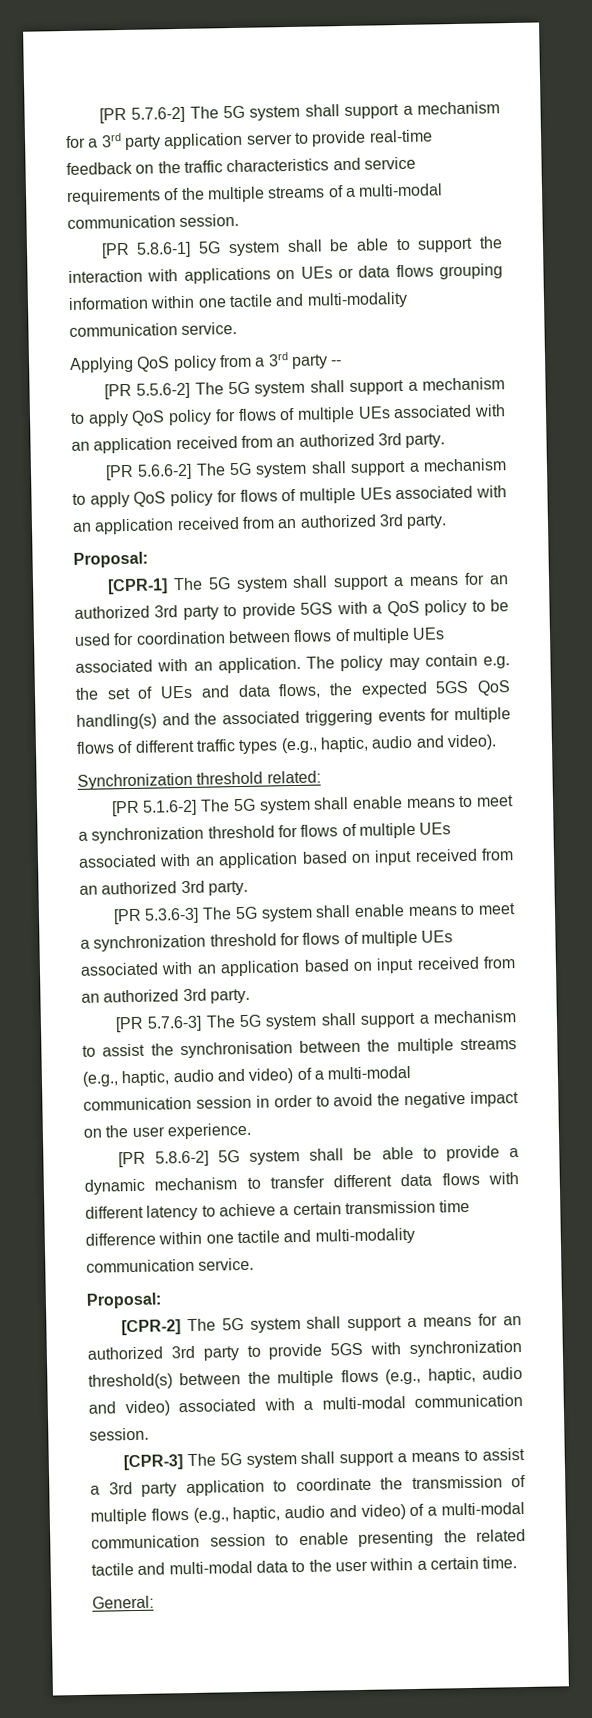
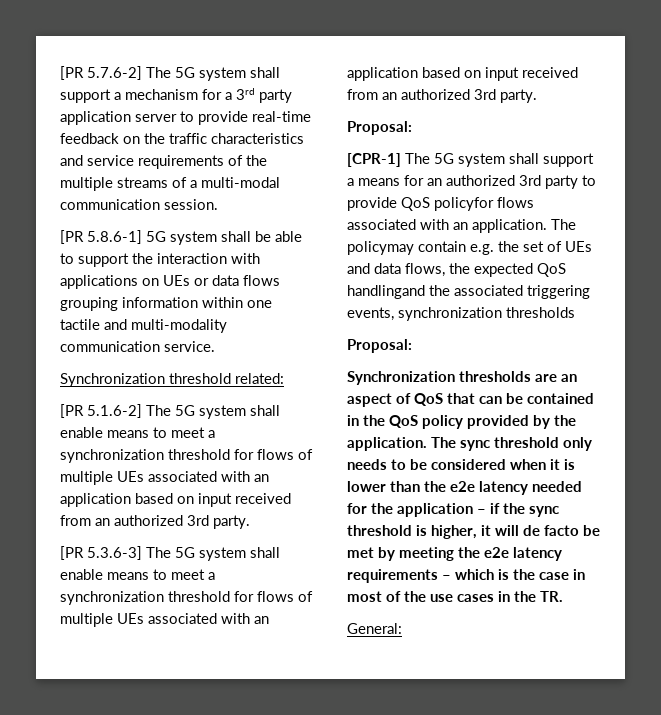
[69,352,343,373] [103,377,505,400] [70,404,506,427] [71,433,446,454] [104,458,507,481] [72,485,507,508] [72,514,448,535] [73,551,148,568] [106,572,510,595] [74,599,509,620] [74,627,446,646] [75,653,510,674] [75,680,511,700] [76,707,512,730] [76,734,497,755] // Applying QoS policy from a 3rd party -- // [PR 5.5.6-2] The 5G system shall support a mechanism to apply QoS policy for flows of multiple UEs associated with an application received from an authorized 3rd party. // [PR 5.6.6-2] The 5G system shall support a mechanism to apply QoS policy for flows of multiple UEs associated with an application received from an authorized 3rd party. // Proposal: // [CPR-1] The 5G system shall support a means for an authorized 3rd party to provide 5GS with a QoS policy to be used for coordination between flows of multiple UEs associated with an application. The policy may contain e.g. the set of UEs and data flows, the expected 5GS QoS handling(s) and the associated triggering events for multiple flows of different traffic types (e.g., haptic, audio and video). -> (215, 346) none
[114,1010,516,1033] [82,1038,517,1059] [82,1065,412,1087] [83,1091,519,1111] [83,1122,252,1140] [117,1145,519,1168] [84,1172,519,1195] [85,1199,471,1221] [85,1227,415,1246] [86,1257,255,1273] [86,1292,162,1309] [120,1319,181,1336] // [PR 5.7.6-3] The 5G system shall support a mechanism to assist the synchronisation between the multiple streams (e.g., haptic, audio and video) of a multi-modal communication session in order to avoid the negative impact on the user experience. // [PR 5.8.6-2] 5G system shall be able to provide a dynamic mechanism to transfer different data flows with different latency to achieve a certain transmission time difference within one tactile and multi-modality communication service. // Proposal: // [CPR-2] -> [347,121,412,135] [347,153,401,167] // Proposal: // [CPR-1]
[330,1340,522,1358] [88,1367,523,1390] [88,1394,523,1417] [89,1427,149,1441] [122,1447,526,1471] [90,1474,526,1497] [90,1501,525,1525] [91,1528,526,1549] [91,1556,518,1576] 5GS with synchronization threshold(s) between the multiple flows (e.g., haptic, audio and video) associated with a multi-modal communication session. // [CPR-3] The 5G system shall support a means to assist a 3rd party application to coordinate the transmission of multiple flows (e.g., haptic, audio and video) of a multi-modal communication session to enable presenting the related tactile and multi-modal data to the user within a certain time. -> [401,197,534,211] [347,219,576,233] [347,241,592,255] [347,263,566,277] [347,285,590,299] [347,307,575,321] [347,339,412,353] [347,371,577,385] [347,393,594,407] [347,415,576,429] [347,437,592,451] [347,459,575,470] [347,481,582,495] [347,503,559,517] [347,525,600,539] [347,547,562,561] [347,569,585,583] [347,591,563,602] QoS policyfor flows associated with an application. The policymay contain e.g. the set of UEs and data flows, the expected QoS handlingand the associated triggering events, synchronization thresholds // Proposal: // Synchronization thresholds are an aspect of QoS that can be contained in the QoS policy provided by the application. The sync threshold only needs to be considered when it is lower than the e2e latency needed for the application – if the sync threshold is higher, it will de facto be met by meeting the e2e latency requirements – which is the case in most of the use cases in the TR.

